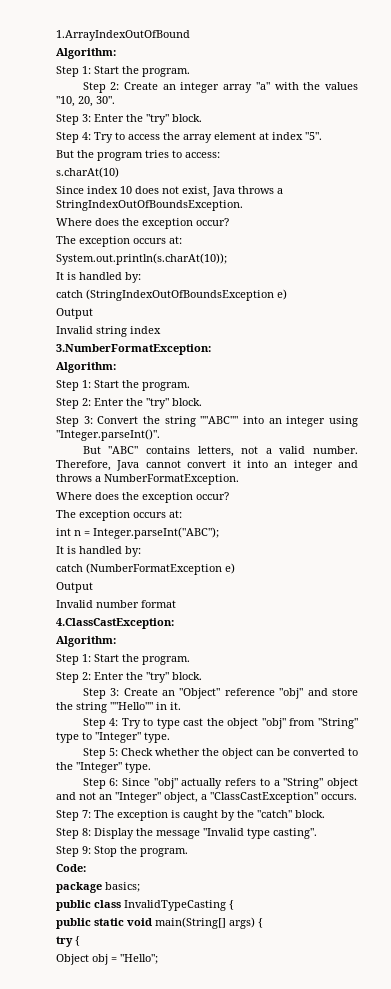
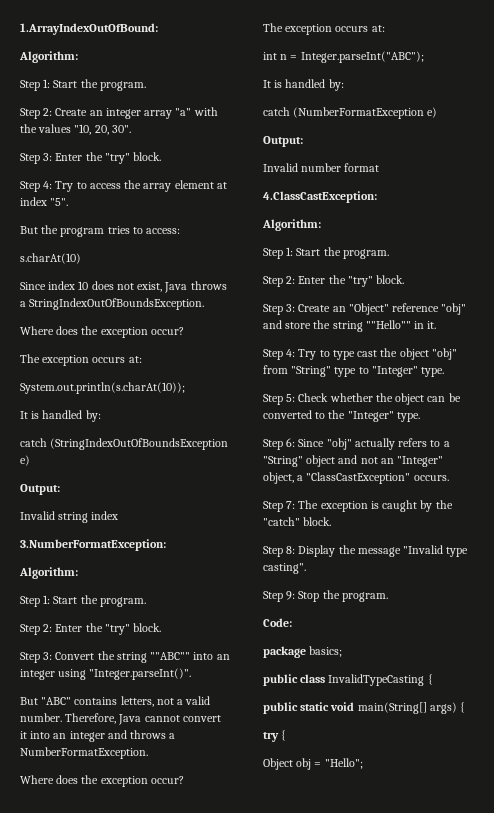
[56,30,190,41] 1.ArrayIndexOutOfBound -> [20,23,158,35] 1.ArrayIndexOutOfBound:
[56,308,93,319] Output -> [20,484,60,495] Output:
[56,582,93,593] Output -> [263,136,303,147] Output:

